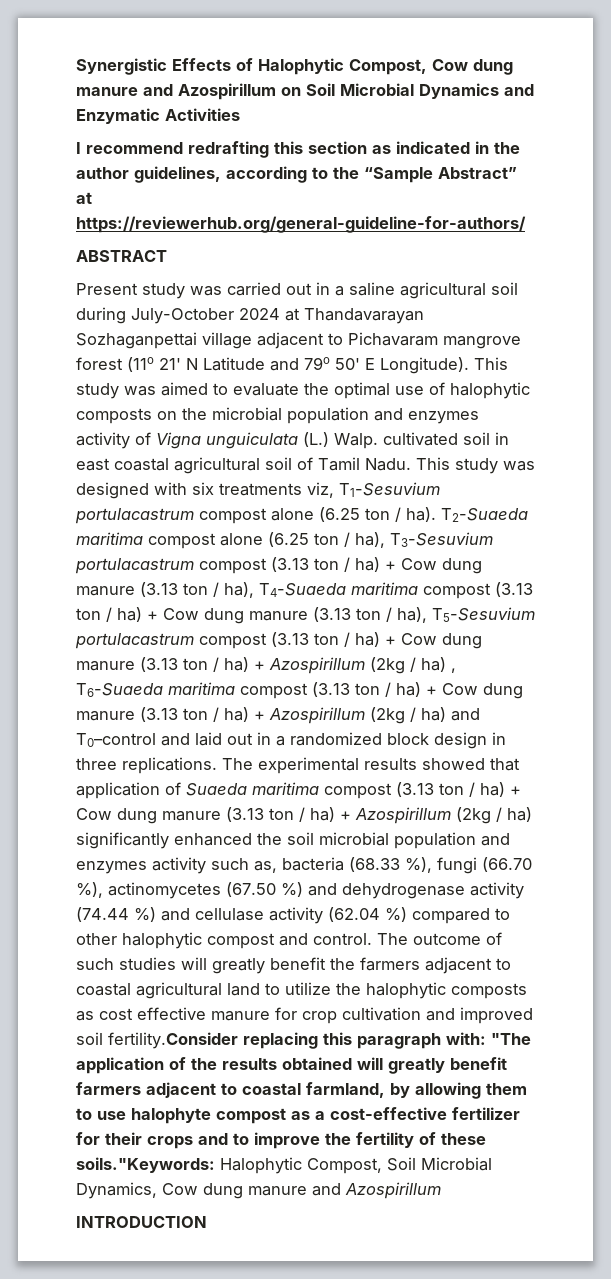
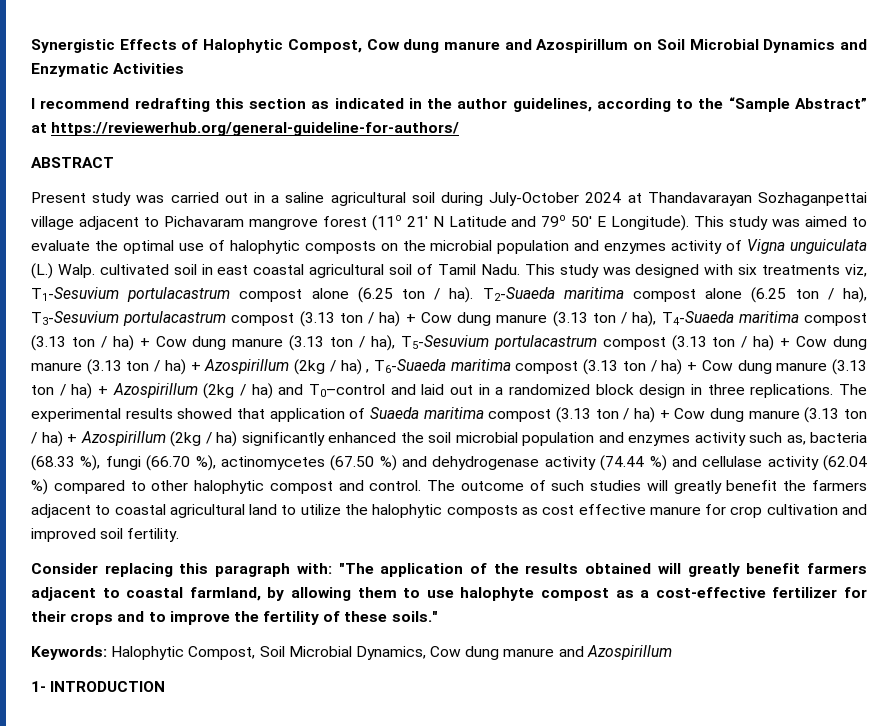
[108,1032,238,1049] fertility.Consider -> [127,528,180,542] [31,563,98,574] fertility. // Consider
[76,1157,215,1173] soils."Keywords: -> [391,611,438,622] [31,646,107,660] soils." // Keywords:
(441, 1190) none -> [31,681,46,692] 1-

